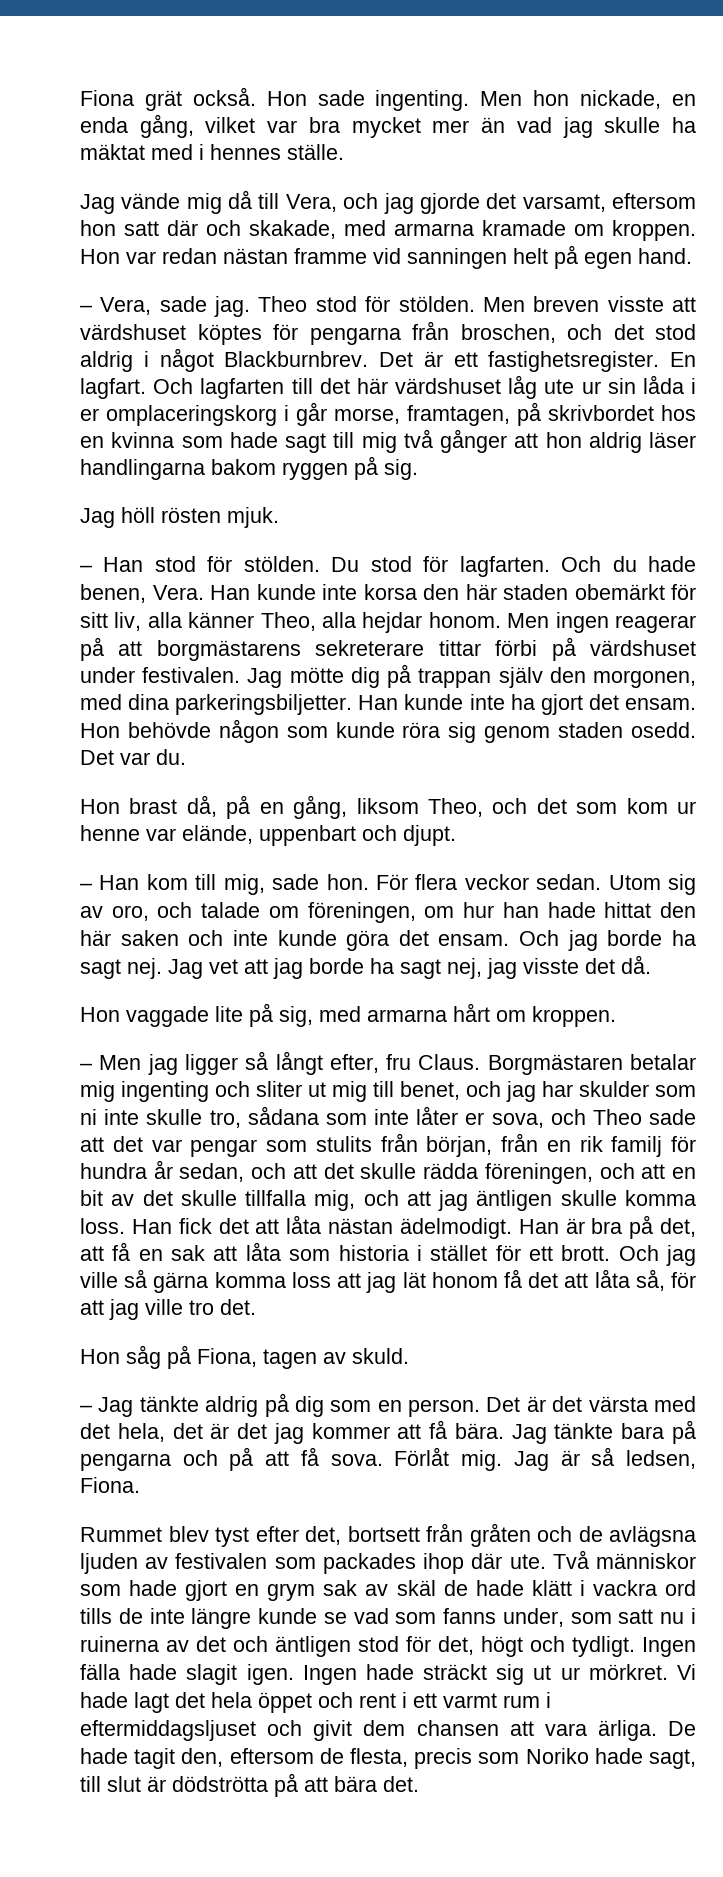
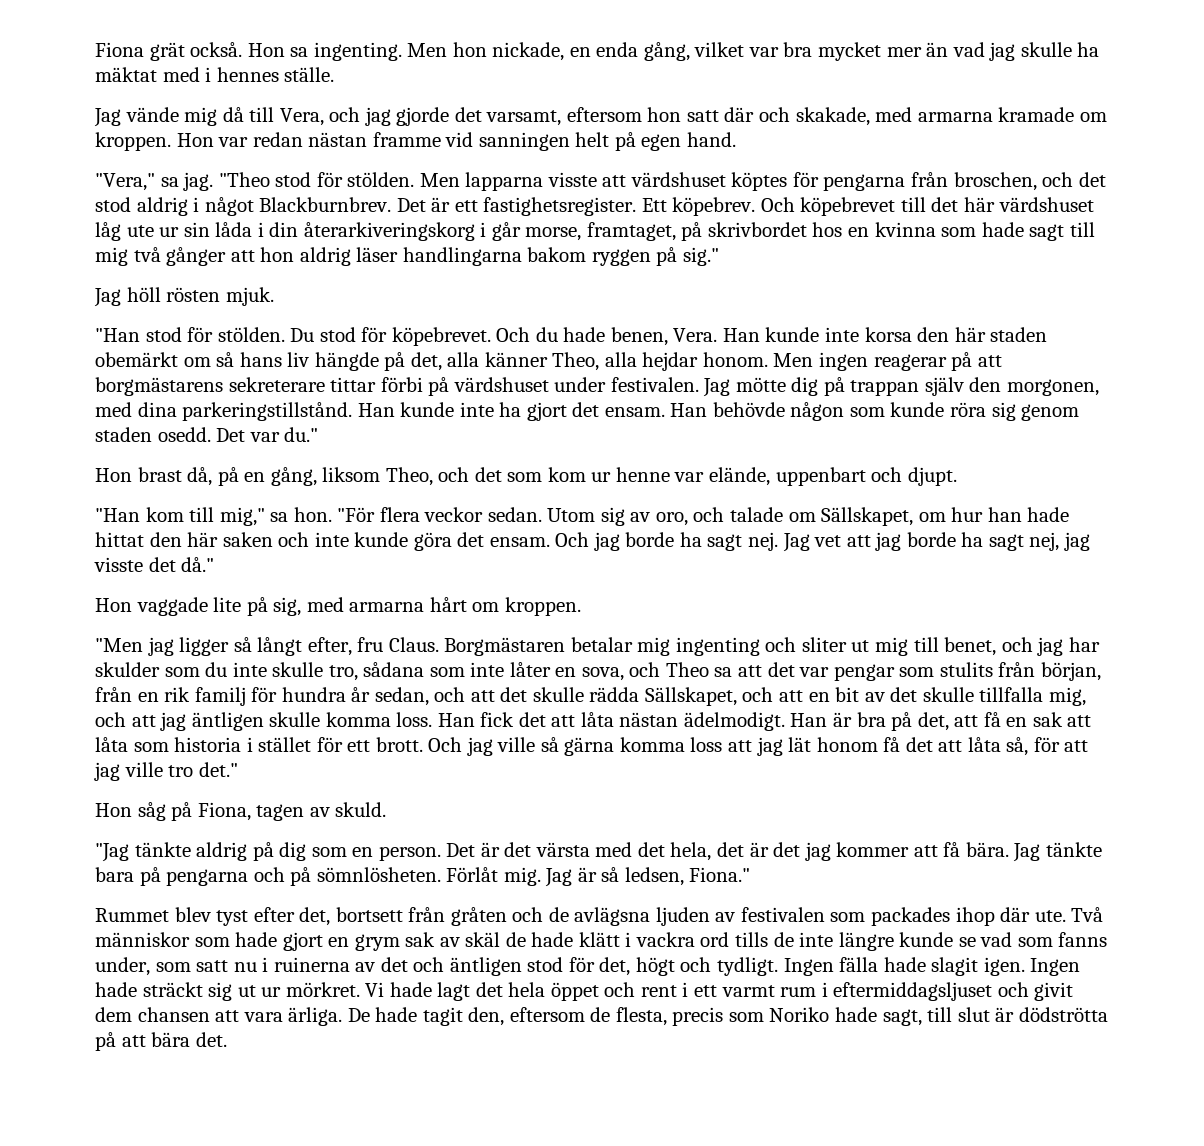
[317,90,365,106] sade -> [290,47,309,57] sa
[80,296,308,317] – Vera, sade jag. Theo -> [95,172,270,191] "Vera," sa jag. "Theo
[533,296,600,312] breven -> [465,172,544,191] lapparna
[670,352,696,367] [80,378,285,399] En lagfart. Och lagfarten -> [641,197,896,216] Ett köpebrev. Och köpebrevet
[80,405,277,426] er omplaceringskorg -> [269,222,475,241] din återarkiveringskorg
[407,405,510,426] framtagen, -> [586,222,676,241] framtaget,
[384,459,418,480] sig. -> [682,247,719,266] sig."
[80,557,144,572] – Han -> [95,328,140,342] "Han
[459,556,550,577] lagfarten. -> [391,327,491,346] köpebrevet.
[671,584,696,600] [80,612,142,631] för sitt liv, -> [183,352,442,371] om så hans liv hängde på det,
[175,694,353,715] parkeringsbiljetter. -> [182,402,353,421] parkeringstillstånd.
[80,723,120,738] Hon -> [670,403,708,417] Han
[156,749,186,765] du. -> [284,427,319,442] du."
[80,874,408,895] – Han kom till mig, sade hon. För -> [95,507,376,526] "Han kom till mig," sa hon. "För
[307,902,416,923] föreningen, -> [821,507,914,526] Sällskapet,
[621,955,651,974] då. -> [181,557,215,572] då."
[80,1055,142,1070] – Men -> [95,638,143,652] "Men
[80,1109,97,1125] ni -> [205,662,228,677] du
[465,1112,485,1125] er -> [555,667,577,677] en
[649,1109,696,1125] sade -> [714,667,733,677] sa
[484,1163,593,1184] föreningen, -> [644,687,737,706] Sällskapet,
[220,1299,256,1315] det. -> [198,762,238,777] det."
[80,1397,134,1417] – Jag -> [95,843,129,862] "Jag
[265,1447,383,1466] att få sova. -> [316,867,441,882] sömnlösheten.
[80,1477,140,1493] Fiona. -> [689,867,751,882] Fiona."

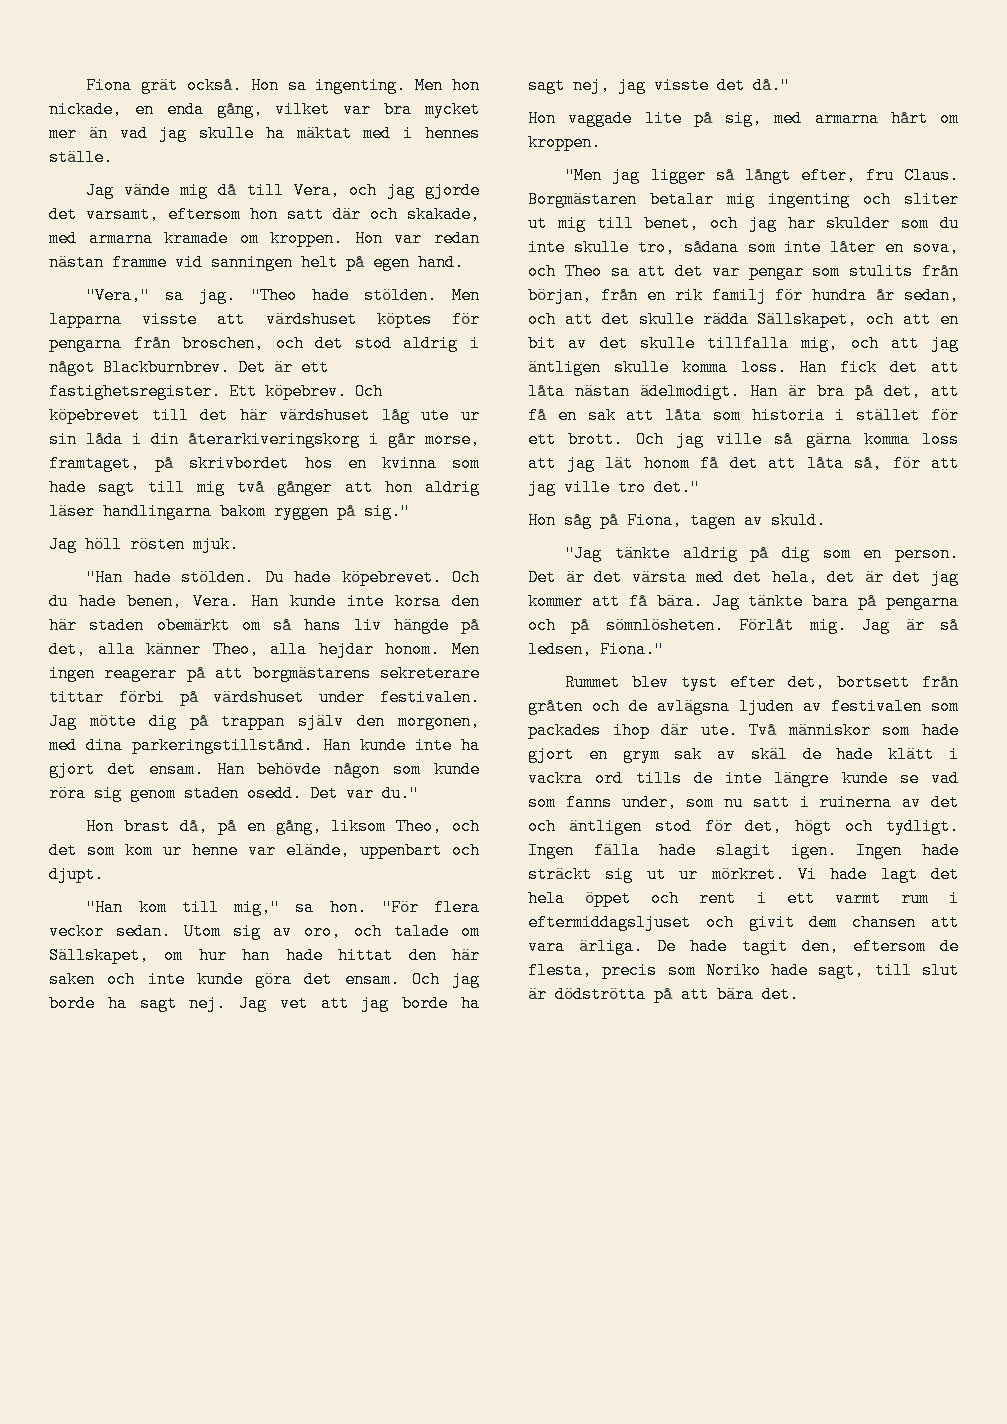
[275,172,343,187] stod för -> [312,287,350,304] hade
[145,327,388,342] stod för stölden. Du stod för -> [133,569,332,586] hade stölden. Du hade
[196,960,257,972] satt nu -> [724,794,790,811] nu satt

